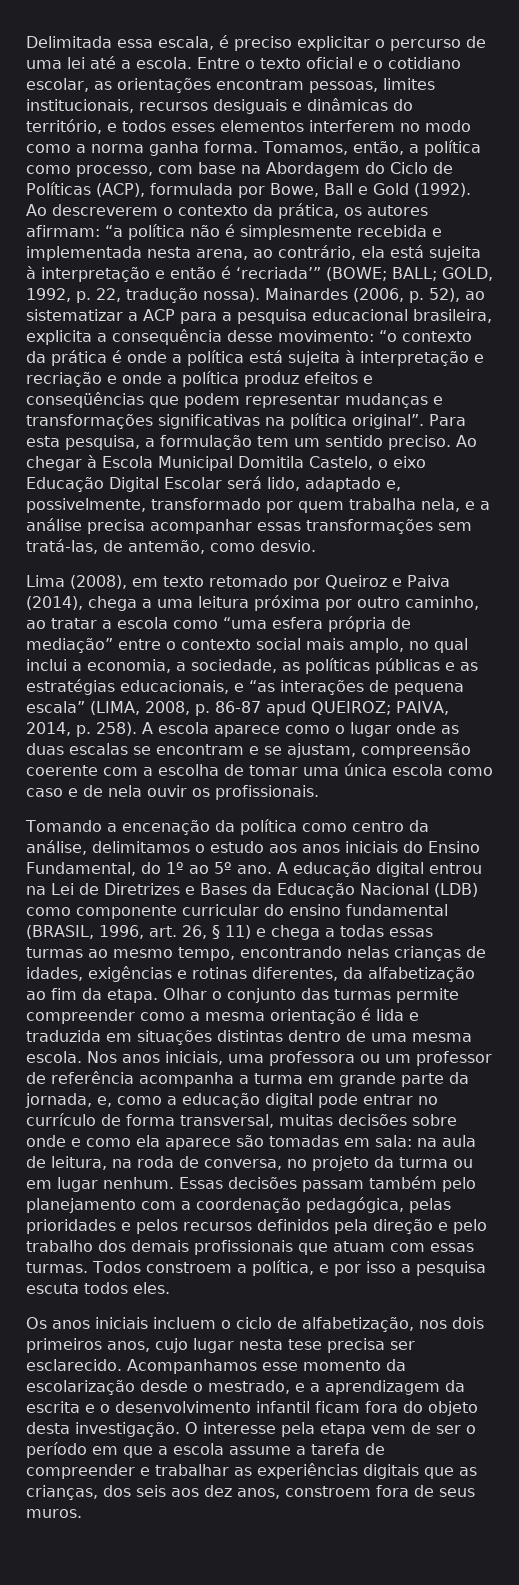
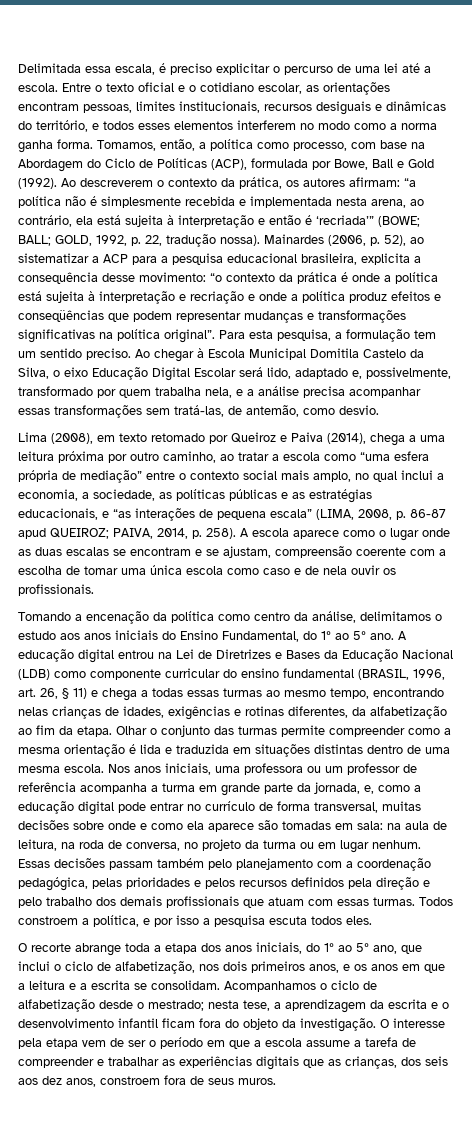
[309,456,373,470] Castelo, -> [363,349,424,358] [18,367,49,379] Castelo da Silva,
[26,1317,216,1329] Os anos iniciais incluem -> [18,942,422,956] [18,961,50,971] O recorte abrange toda a etapa dos anos iniciais, do 1º ao 5º ano, que inclui
[155,1338,415,1353] [26,1359,406,1374] [26,1380,305,1395] cujo lugar nesta tese precisa ser esclarecido. Acompanhamos esse momento da escolarização desde o mestrado, e -> [343,964,445,973] [18,980,377,992] [18,999,270,1012] e os anos em que a leitura e a escrita se consolidam. Acompanhamos o ciclo de alfabetização desde o mestrado; nesta tese,
[26,1422,70,1434] desta -> [282,1019,296,1028] da

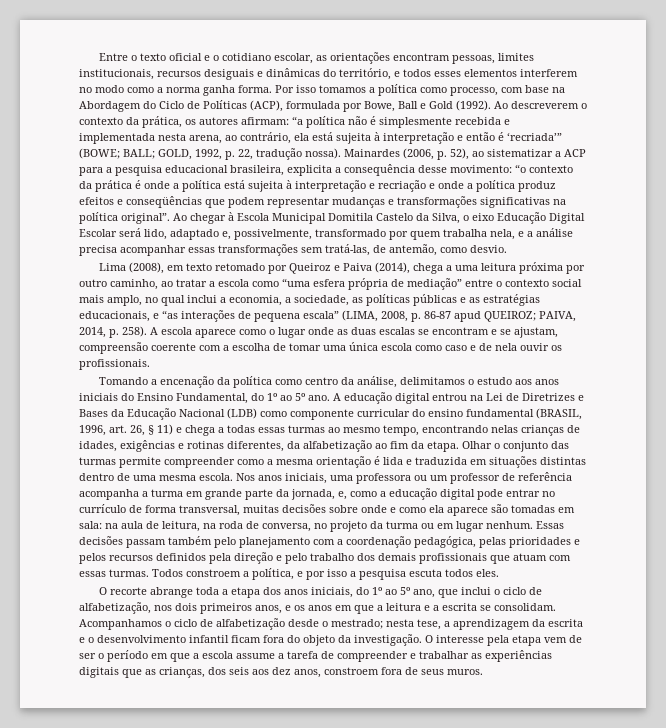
[18,63,431,75] [18,83,58,92] Delimitada essa escala, é preciso explicitar o percurso de uma lei até a escola. -> (99, 57) none
[97,139,195,151] Tomamos, então, -> [275,85,366,93] Por isso tomamos
[219,329,436,342] [18,348,131,360] Para esta pesquisa, a formulação tem um sentido preciso. -> (170, 218) none

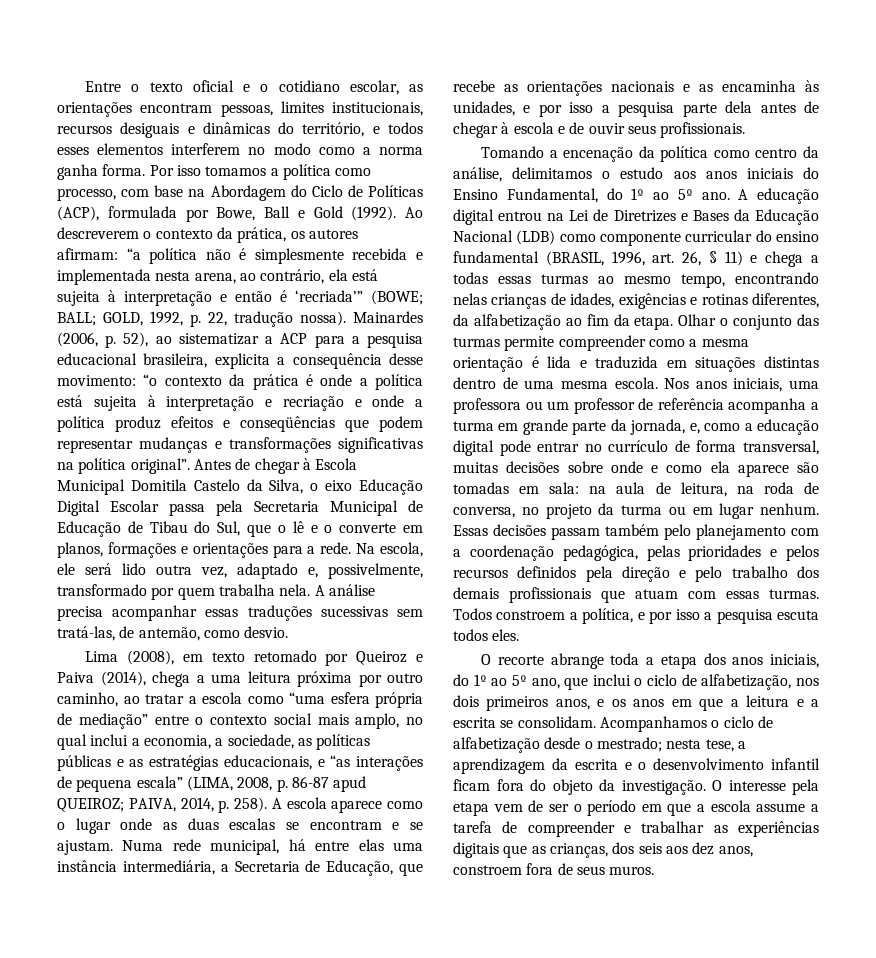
[173,213,187,221] Ao -> [193,458,251,470] Antes de
[119,228,167,240] será lido, -> [169,500,423,516] [57,521,423,537] [57,542,423,558] [57,563,227,578] passa pela Secretaria Municipal de Educação de Tibau do Sul, que o lê e o converte em planos, formações e orientações para a rede. Na escola, ele será lido outra vez,
[490,229,533,240] nela, e a -> [279,584,325,596] nela. A
[218,244,298,256] transformações -> [247,605,388,621] traduções sucessivas
[514,327,558,338] [79,342,562,354] ajustam, compreensão coerente com a escolha de tomar uma única escola como caso e de nela ouvir os -> [57,839,423,855] [57,860,423,876] [453,80,819,96] [453,101,819,117] [453,122,656,138] ajustam. Numa rede municipal, há entre elas uma instância intermediária, a Secretaria de Educação, que recebe as orientações nacionais e as encaminha às unidades, e por isso a pesquisa parte dela antes de chegar à escola e de ouvir seus

